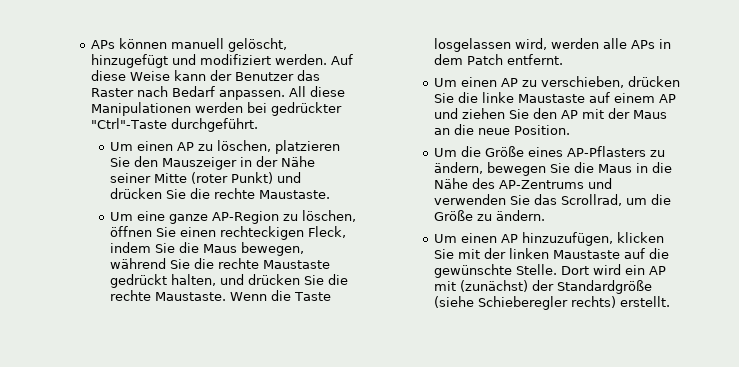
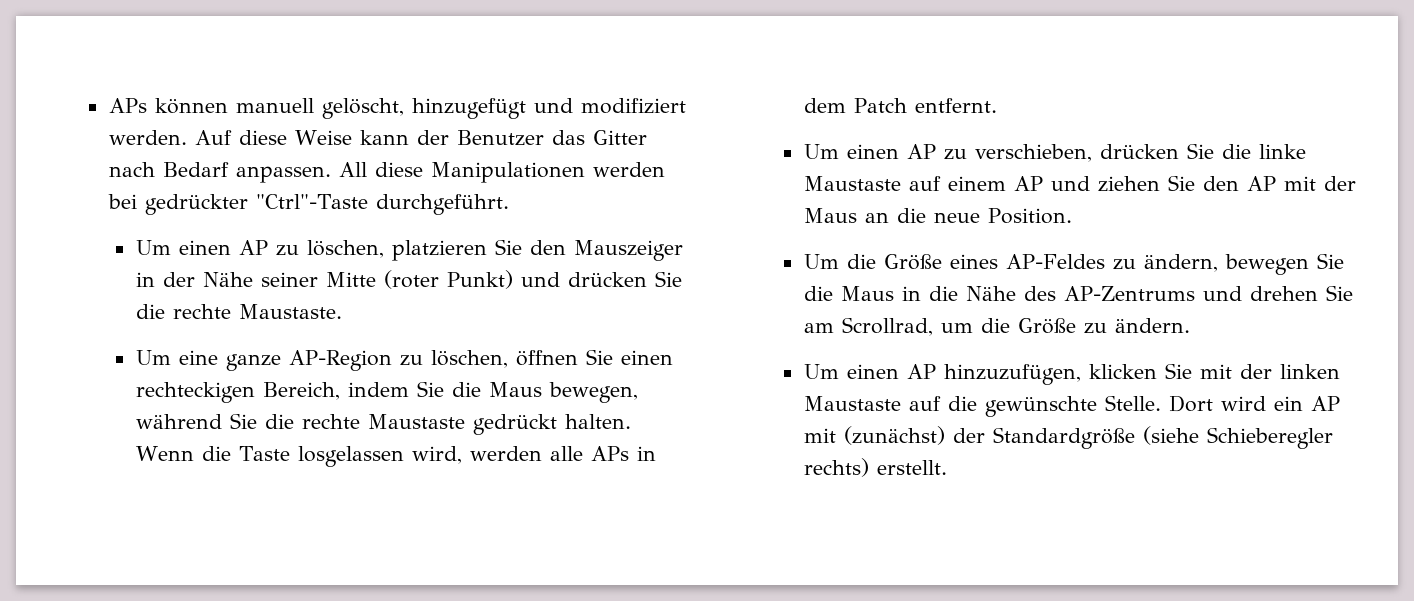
[91,88,135,97] Raster -> [592,130,647,145] Gitter
[308,226,347,238] Fleck, -> [262,382,340,400] Bereich,
[171,274,349,286] [110,290,227,301] halten, und drücken Sie die rechte Maustaste. -> [564,414,631,429] halten.
[567,146,647,157] AP-Pflasters -> [1005,254,1105,269] AP-Feldes
[434,194,558,205] verwenden Sie das -> [1249,285,1353,301] [803,323,834,333] drehen Sie am

